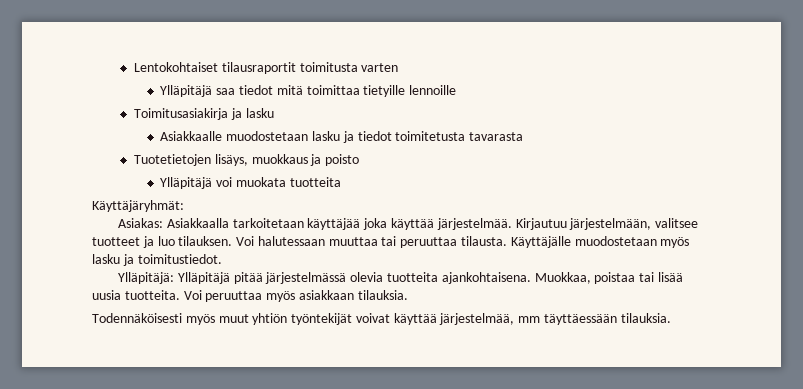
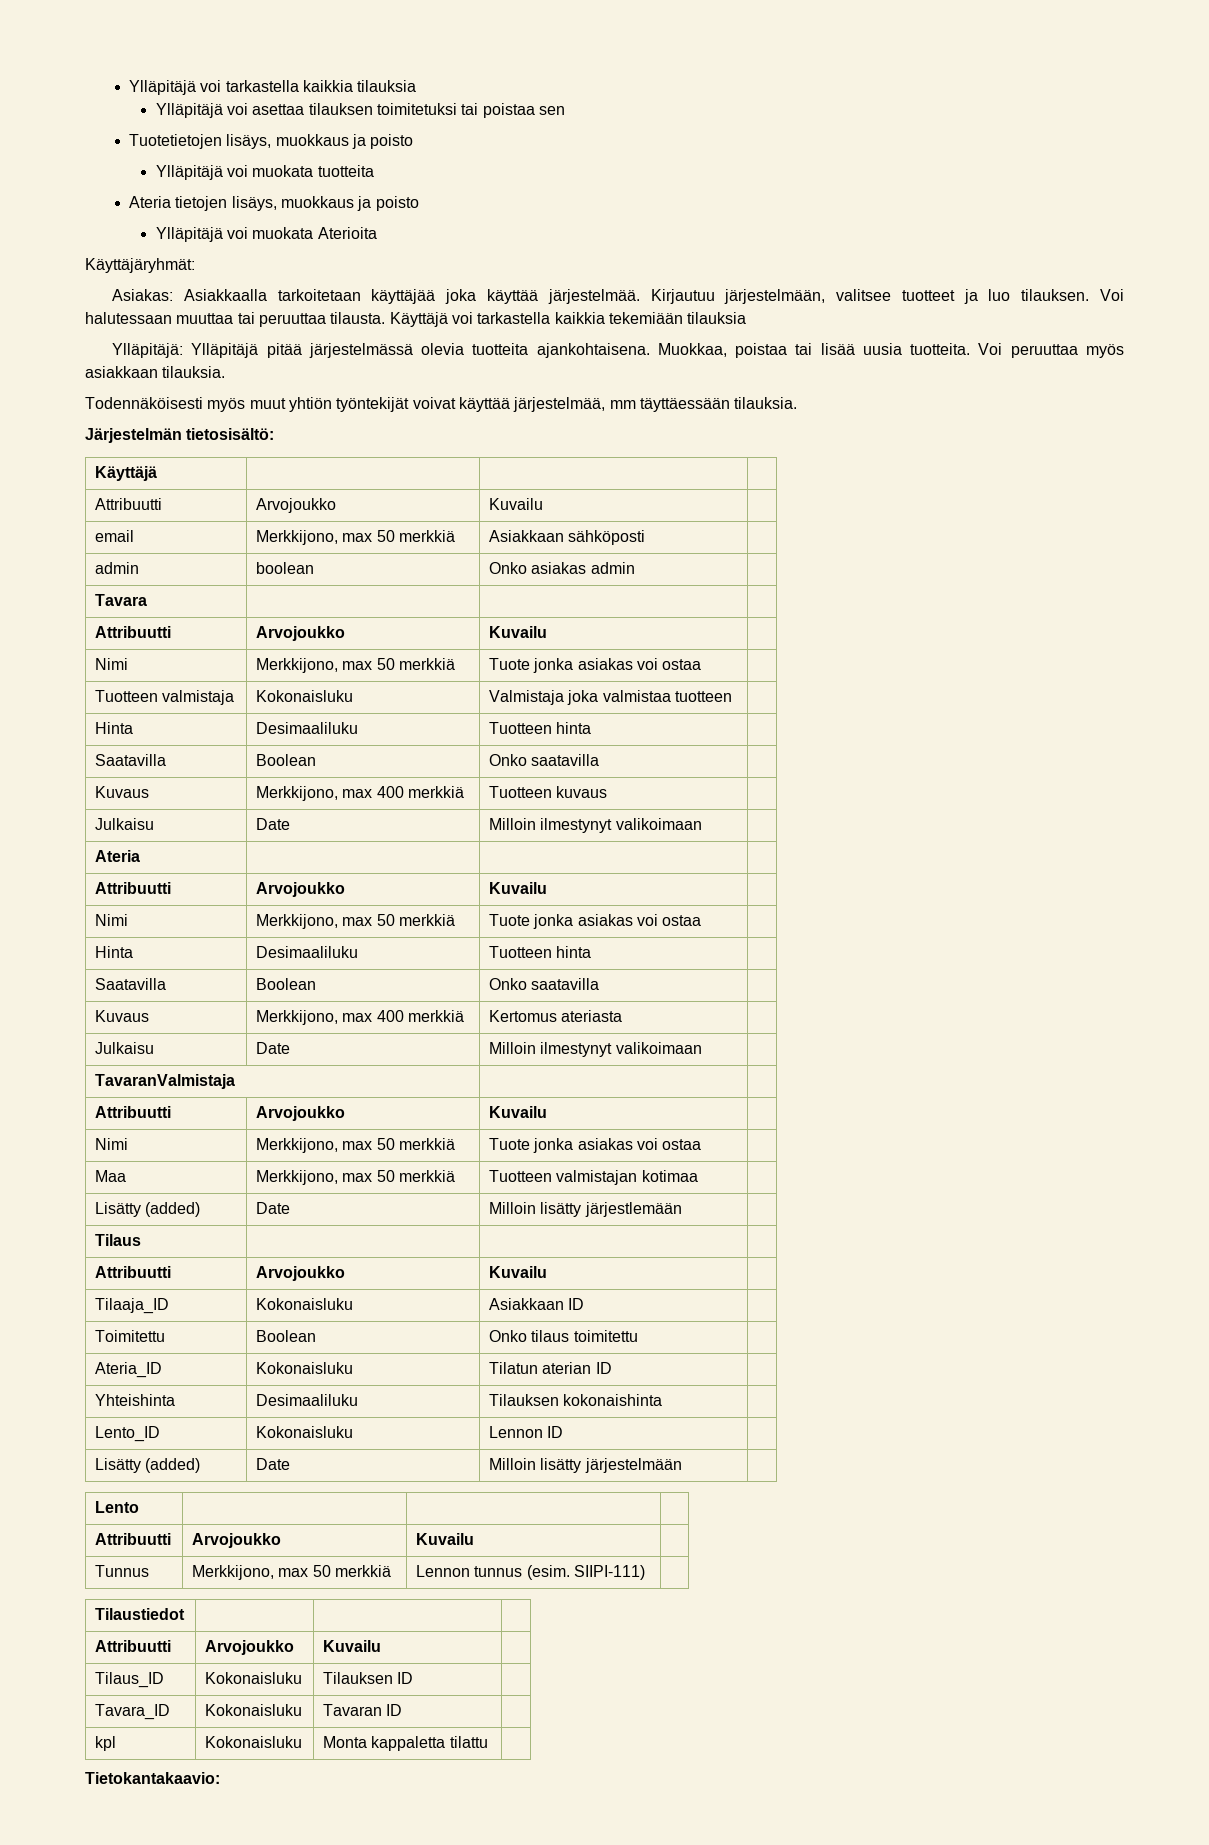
[133,62,399,74] [160,85,457,97] [133,108,274,120] [160,131,524,143] Lentokohtaiset tilausraportit toimitusta varten // Ylläpitäjä saa tiedot mitä toimittaa tietyille lennoille // Toimitusasiakirja ja lasku // Asiakkaalle muodostetaan lasku ja tiedot toimitetusta tavarasta -> [129,80,417,95] [155,103,565,118] Ylläpitäjä voi tarkastella kaikkia tilauksia // Ylläpitäjä voi asettaa tilauksen toimitetuksi tai poistaa sen
(341, 182) none -> [129,196,419,211] [155,227,377,242] // Ateria tietojen lisäys, muokkaus ja poisto // Ylläpitäjä voi muokata Aterioita
[510,236,690,248] [92,254,222,266] Käyttäjälle muodostetaan myös lasku ja toimitustiedot. -> [389,312,747,327] Käyttäjä voi tarkastella kaikkia tekemiään tilauksia
(671, 318) none -> [85,428,275,443] [95,466,158,481] [95,498,163,510] [256,498,337,513] [489,498,544,510] [95,530,135,542] [256,530,456,545] [489,530,646,545] [95,562,140,574] [256,562,315,574] [489,562,635,574] [95,594,148,606] [95,626,172,638] [256,626,346,641] [489,626,548,638] [95,658,129,670] [256,658,456,673] [489,658,702,673] [95,690,235,705] [256,690,354,702] [489,690,733,705] [95,722,134,734] [256,722,359,734] [489,722,592,734] [95,754,167,766] [256,754,317,766] [489,754,600,766] [95,786,150,798] [256,786,465,801] [489,786,608,798] [95,818,155,830] [256,818,291,830] [489,818,702,833] [95,850,141,862] [95,882,172,894] [256,882,346,897] [489,882,548,894] [95,914,129,926] [256,914,456,929] [489,914,702,929] [95,946,134,958] [256,946,359,958] [489,946,592,958] [95,978,167,990] [256,978,317,990] [489,978,600,990] [95,1010,150,1022] [256,1010,465,1025] [489,1010,623,1022] [95,1042,155,1054] [256,1042,291,1054] [489,1042,702,1057] [95,1074,236,1089] [95,1106,172,1118] [256,1106,346,1121] [489,1106,548,1118] [95,1138,129,1150] [256,1138,456,1153] [489,1138,702,1153] [95,1170,127,1182] [256,1170,456,1185] [489,1170,698,1185] [95,1202,201,1217] [256,1202,291,1214] [489,1202,682,1217] [95,1234,142,1246] [95,1266,172,1278] [256,1266,346,1281] [489,1266,548,1278] [95,1298,170,1314] [256,1298,354,1310] [489,1298,585,1310] [95,1330,166,1342] [256,1330,317,1342] [489,1330,638,1342] [95,1362,163,1378] [256,1362,354,1374] [489,1362,612,1374] [95,1394,176,1406] [256,1394,359,1406] [489,1394,663,1406] [95,1426,161,1442] [256,1426,354,1438] [489,1426,564,1438] [95,1458,201,1473] [256,1458,291,1470] [489,1458,682,1473] [95,1501,140,1513] [95,1533,172,1545] [192,1533,282,1548] [416,1533,475,1545] [95,1565,150,1577] [192,1565,392,1580] [416,1565,646,1580] [95,1608,186,1620] [95,1640,172,1652] [205,1640,295,1655] [323,1640,382,1652] [95,1672,165,1688] [205,1672,303,1684] [323,1672,414,1684] [95,1704,171,1720] [205,1704,303,1716] [323,1704,403,1716] [95,1736,117,1751] [205,1736,303,1748] [323,1736,488,1751] [85,1772,220,1784] // Järjestelmän tietosisältö: // Käyttäjä | | | // Attribuutti | Arvojoukko | Kuvailu | // email | Merkkijono, max 50 merkkiä | Asiakkaan sähköposti | // admin | boolean | Onko asiakas admin | // Tavara | | | // Attribuutti | Arvojoukko | Kuvailu | // Nimi | Merkkijono, max 50 merkkiä | Tuote jonka asiakas voi ostaa | // Tuotteen valmistaja | Kokonaisluku | Valmistaja joka valmistaa tuotteen | // Hinta | Desimaaliluku | Tuotteen hinta | // Saatavilla | Boolean | Onko saatavilla | // Kuvaus | Merkkijono, max 400 merkkiä | Tuotteen kuvaus | // Julkaisu | Date | Milloin ilmestynyt valikoimaan | // Ateria | | | // Attribuutti | Arvojoukko | Kuvailu | // Nimi | Merkkijono, max 50 merkkiä | Tuote jonka asiakas voi ostaa | // Hinta | Desimaaliluku | Tuotteen hinta | // Saatavilla | Boolean | Onko saatavilla | // Kuvaus | Merkkijono, max 400 merkkiä | Kertomus ateriasta | // Julkaisu | Date | Milloin ilmestynyt valikoimaan | // TavaranValmistaja | | // Attribuutti | Arvojoukko | Kuvailu | // Nimi | Merkkijono, max 50 merkkiä | Tuote jonka asiakas voi ostaa | // Maa | Merkkijono, max 50 merkkiä | Tuotteen valmistajan kotimaa | // Lisätty (added) | Date | Milloin lisätty järjestlemään | // Tilaus | | | // Attribuutti | Arvojoukko | Kuvailu | // Tilaaja_ID | Kokonaisluku | Asiakkaan ID | // Toimitettu | Boolean | Onko tilaus toimitettu | // Ateria_ID | Kokonaisluku | Tilatun aterian ID | // Yhteishinta | Desimaaliluku | Tilauksen kokonaishinta | // Lento_ID | Kokonaisluku | Lennon ID | // Lisätty (added) | Date | Milloin lisätty järjestelmään | // Lento | | | // Attribuutti | Arvojoukko | Kuvailu | // Tunnus | Merkkijono, max 50 merkkiä | Lennon tunnus (esim. SIIPI-111) | // Tilaustiedot | | | // Attribuutti | Arvojoukko | Kuvailu | // Tilaus_ID | Kokonaisluku | Tilauksen ID | // Tavara_ID | Kokonaisluku | Tavaran ID | // kpl | Kokonaisluku | Monta kappaletta tilattu | // Tietokantakaavio:

